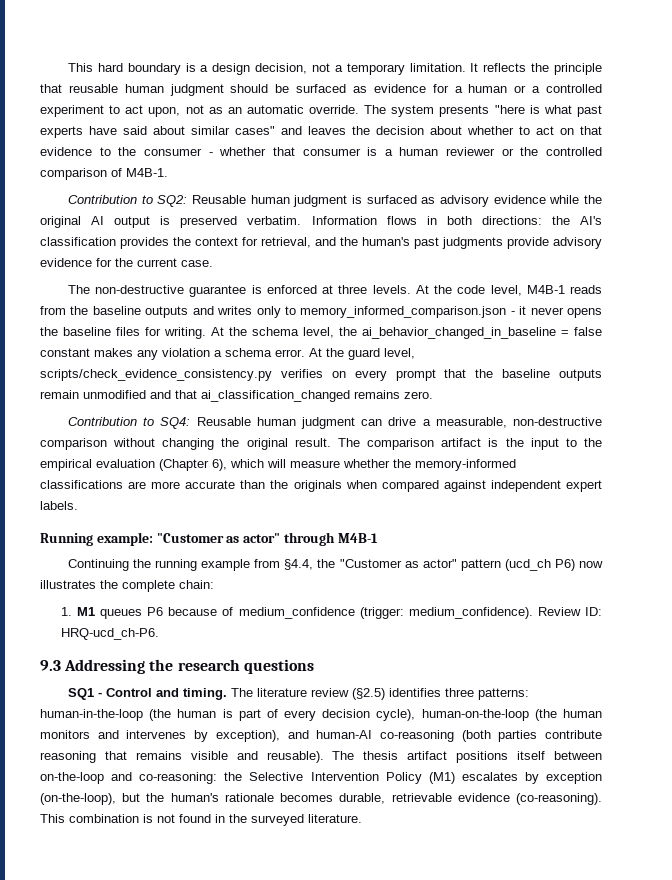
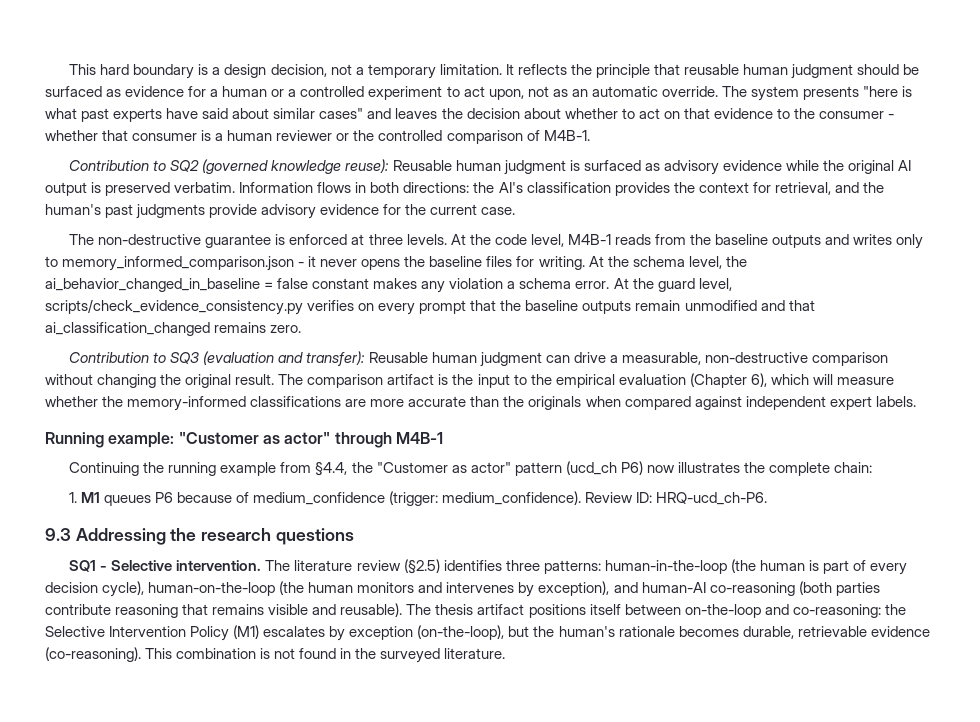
[157,195,188,207] SQ2: -> [170,159,390,174] SQ2 (governed knowledge reuse):
[160,417,191,429] SQ4: -> [170,351,366,366] SQ3 (evaluation and transfer):
[106,688,228,700] Control and timing. -> [111,560,262,571] Selective intervention.

